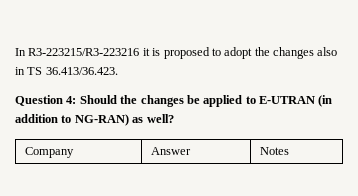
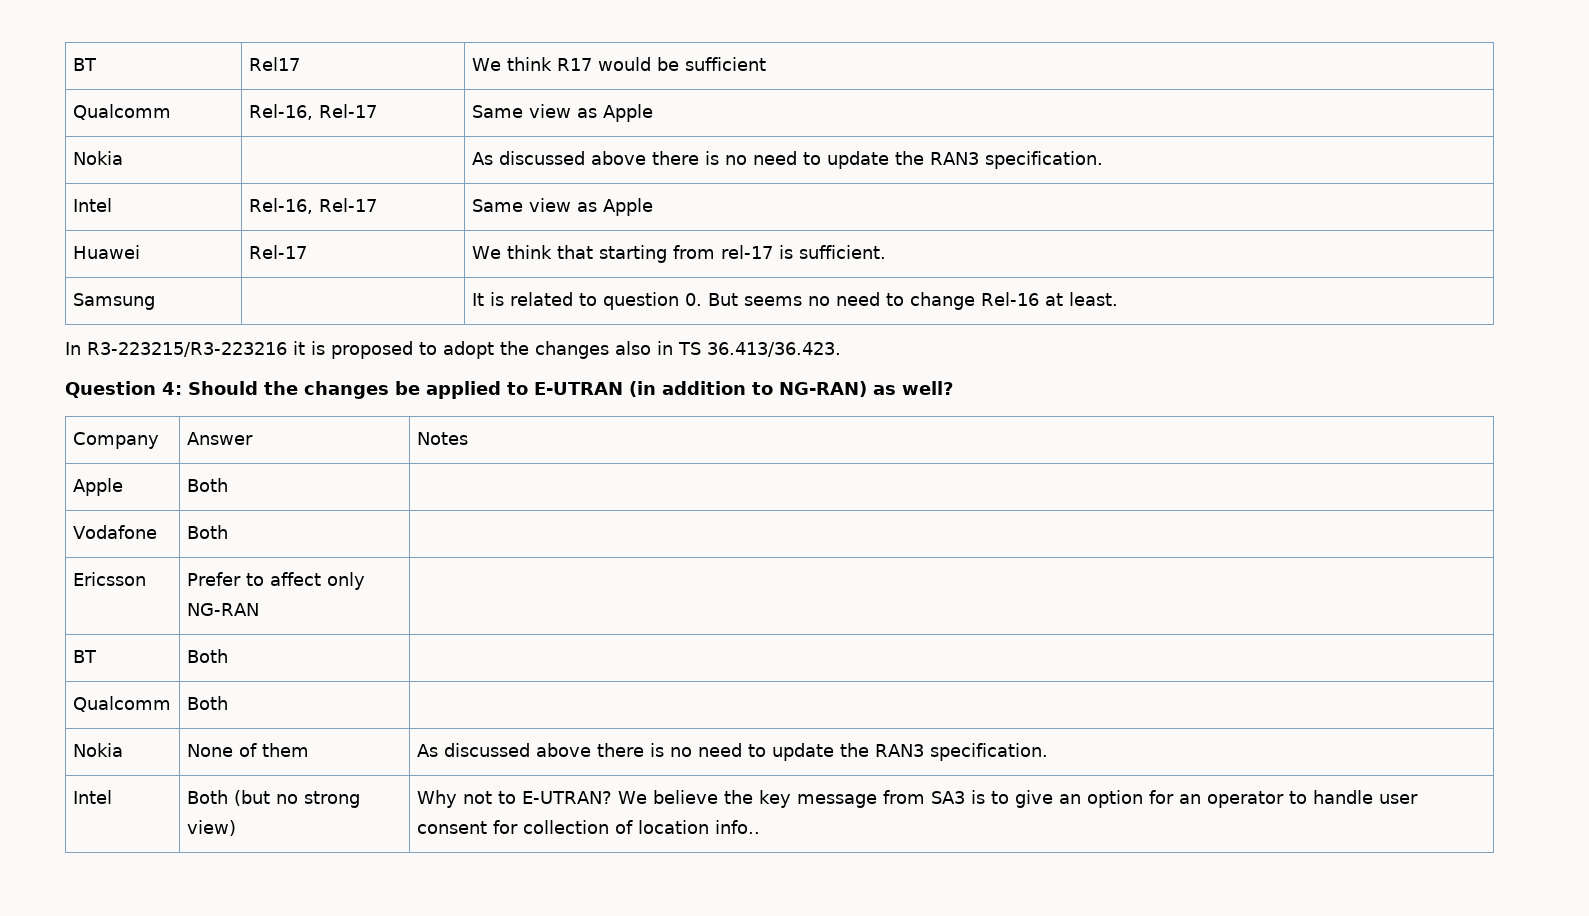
(15, 52) none -> [72,58,97,71] [248,57,300,71] [471,57,766,71] [72,104,171,120] [248,104,377,120] [471,104,653,122] [72,151,123,165] [471,151,1103,169] [72,198,112,212] [248,198,377,214] [471,198,653,216] [72,245,140,259] [248,245,307,259] [471,245,886,263] [72,293,155,310] [471,292,1118,310] BT | Rel17 | We think R17 would be sufficient // Qualcomm | Rel-16, Rel-17 | Same view as Apple // Nokia | | As discussed above there is no need to update the RAN3 specification. // Intel | Rel-16, Rel-17 | Same view as Apple // Huawei | Rel-17 | We think that starting from rel-17 is sufficient. // Samsung | | It is related to question 0. But seems no need to change Rel-16 at least. //
(289, 151) none -> [72,478,123,496] [186,478,228,492] [72,525,157,539] [186,525,228,539] [72,572,146,586] [186,572,365,590] [186,603,259,616] [72,650,97,663] [186,649,228,663] [72,696,171,712] [186,696,228,710] [72,743,123,757] [186,743,309,757] [416,743,1048,761] [72,790,112,804] [186,790,360,808] [186,820,236,836] [416,790,1418,808] [416,820,760,834] // Apple | Both | // Vodafone | Both | // Ericsson | Prefer to affect only NG-RAN | // BT | Both | // Qualcomm | Both | // Nokia | None of them | As discussed above there is no need to update the RAN3 specification. // Intel | Both (but no strong view) | Why not to E-UTRAN? We believe the key message from SA3 is to give an option for an operator to handle user consent for collection of location info..

